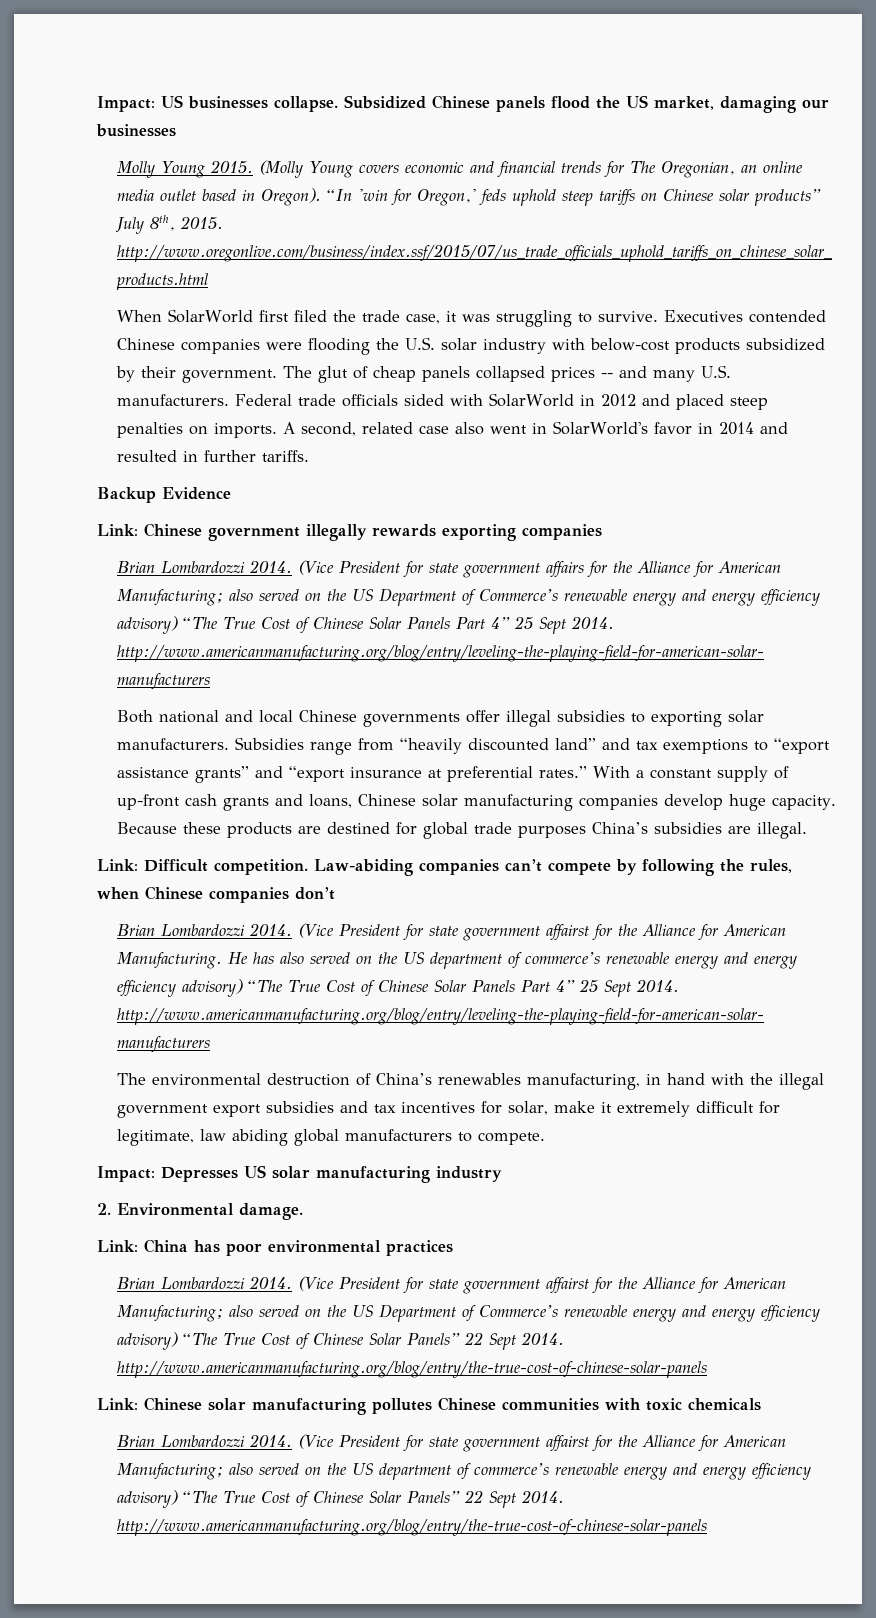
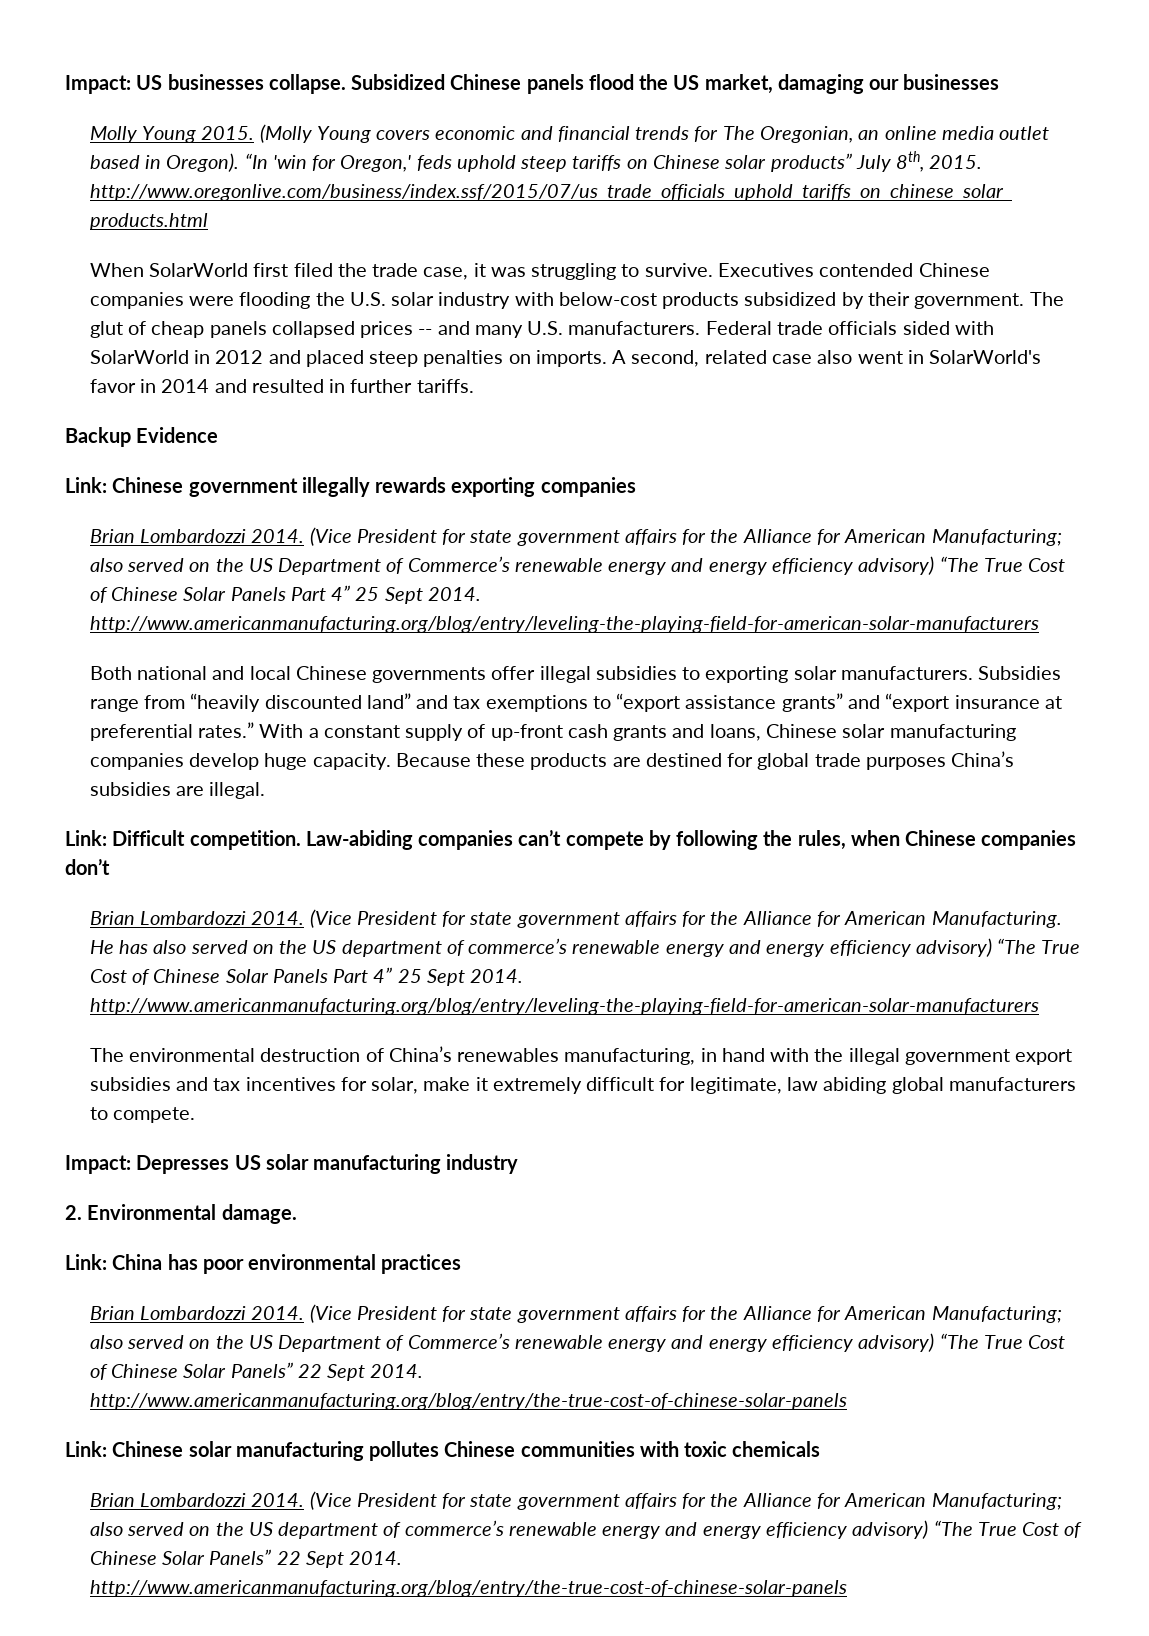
[546,924,590,941] affairst -> [624,911,677,927] affairs
[546,1277,590,1294] affairst -> [624,1306,677,1322] affairs
[546,1435,590,1452] affairst -> [624,1493,677,1509] affairs

